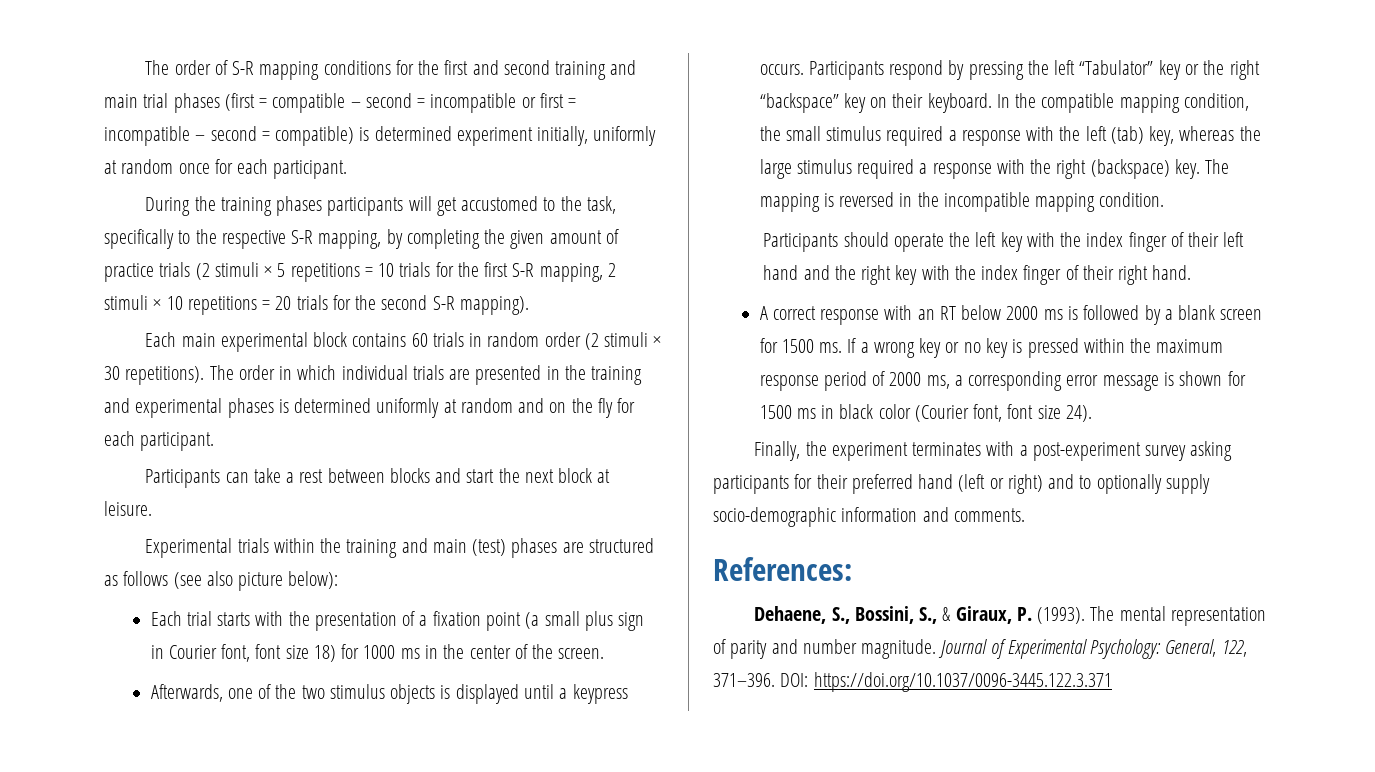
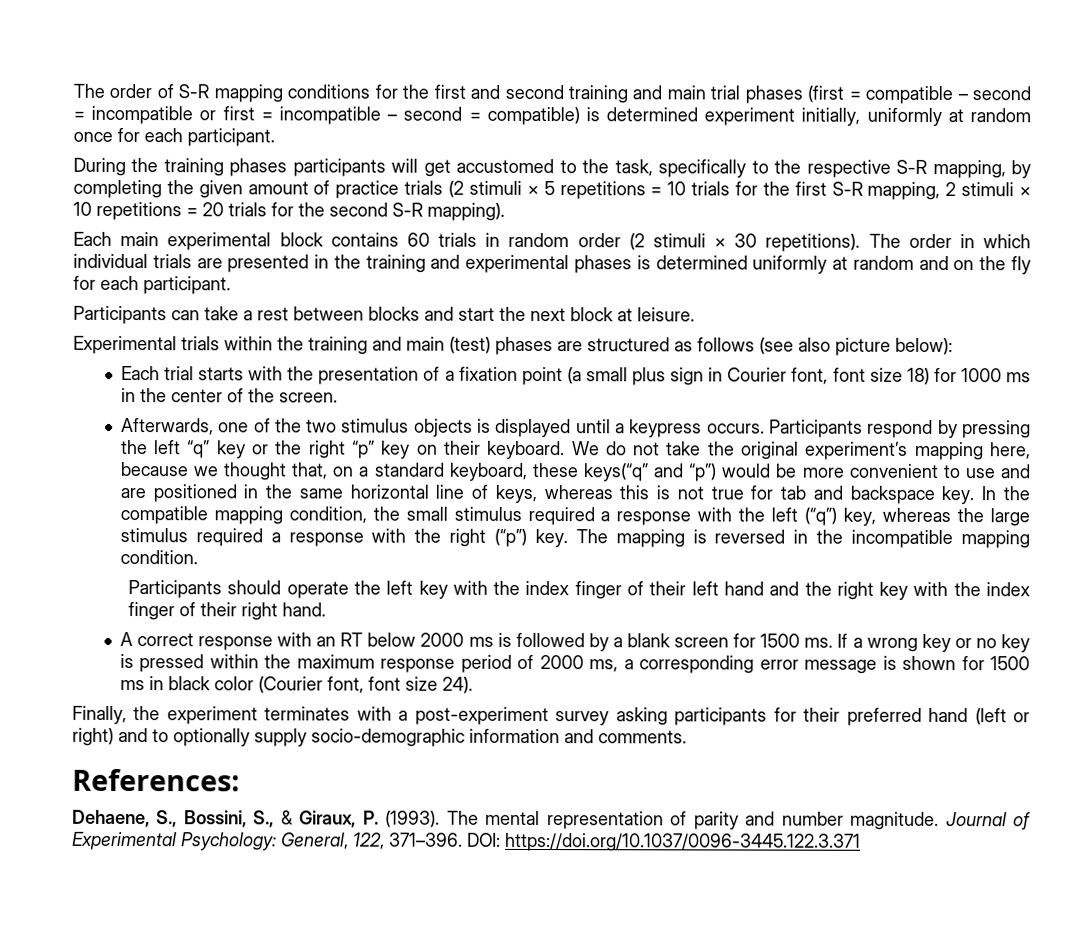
[1079,60,1154,75] “Tabulator” -> [187,440,211,459] “q”
[759,93,839,113] “backspace” -> [352,440,376,459] “p”
(992, 103) none -> [571,441,1032,461] [119,461,1032,482] [119,484,975,505] We do not take the original experiment’s mapping here, because we thought that, on a standard keyboard, these keys(“q” and “p”) would be more convenient to use and are positioned in the same horizontal line of keys, whereas this is not true for tab and backspace key.
[1110,126,1144,144] (tab) -> [804,507,838,526] (“q”)
[1090,159,1170,179] (backspace) -> [494,528,528,547] (“p”)

